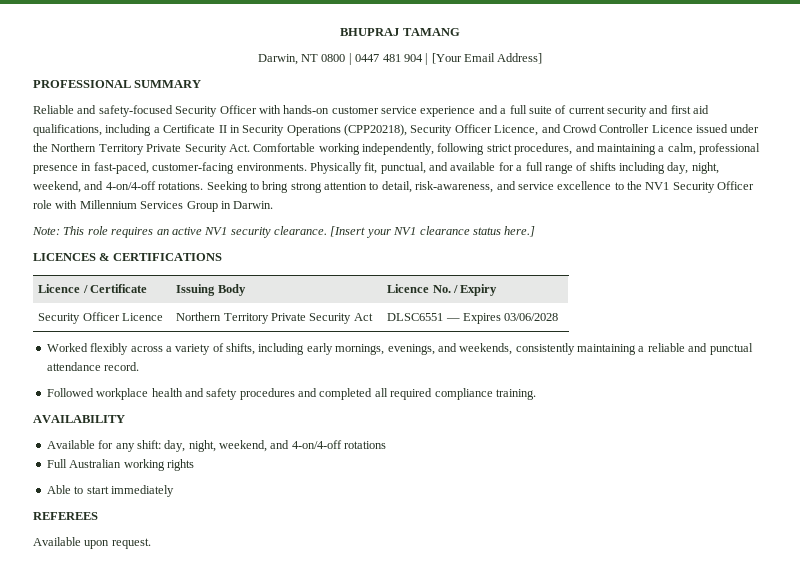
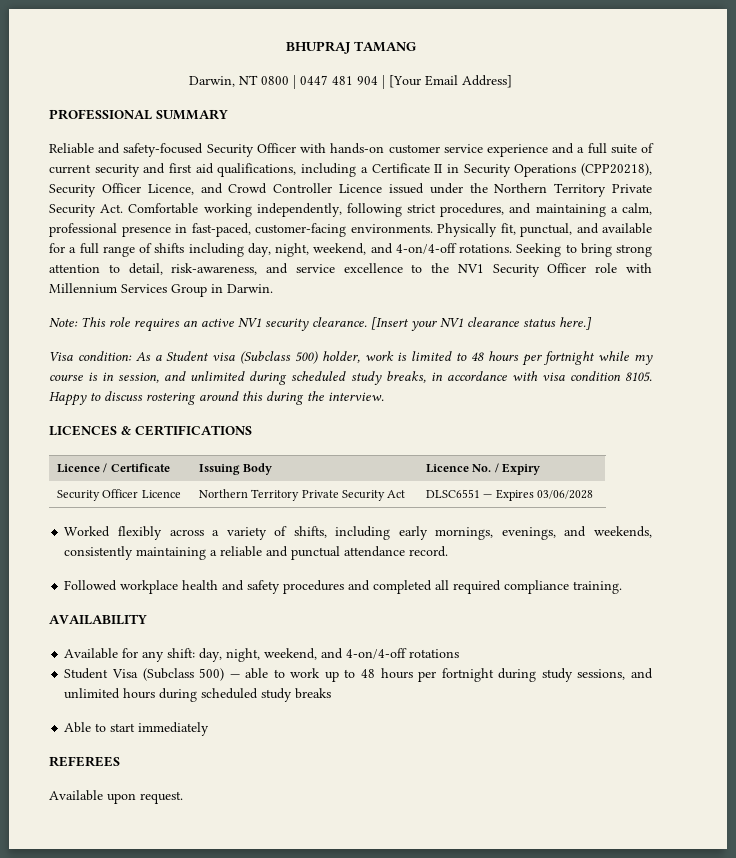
(536, 231) none -> [49,351,653,366] [49,371,652,385] [49,391,384,406] // Visa condition: As a Student visa (Subclass 500) holder, work is limited to 48 hours per fortnight while my course is in session, and unlimited during scheduled study breaks, in accordance with visa condition 8105. Happy to discuss rostering around this during the interview.
[46,459,194,471] Full Australian working rights -> [64,668,654,682] [64,688,332,702] Student Visa (Subclass 500) — able to work up to 48 hours per fortnight during study sessions, and unlimited hours during scheduled study breaks

